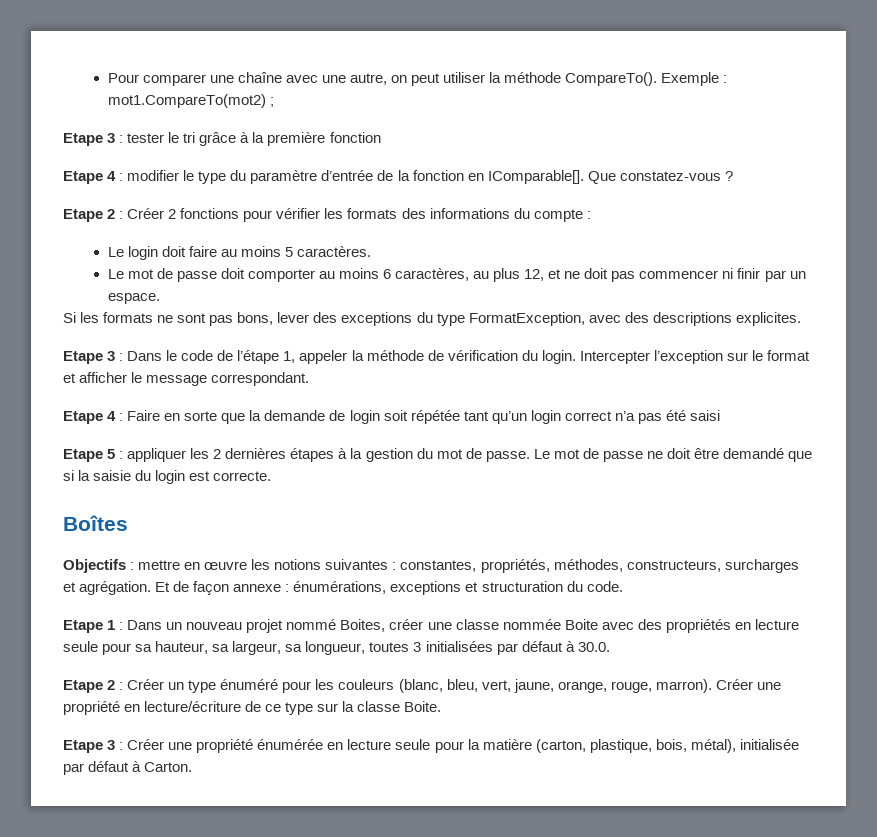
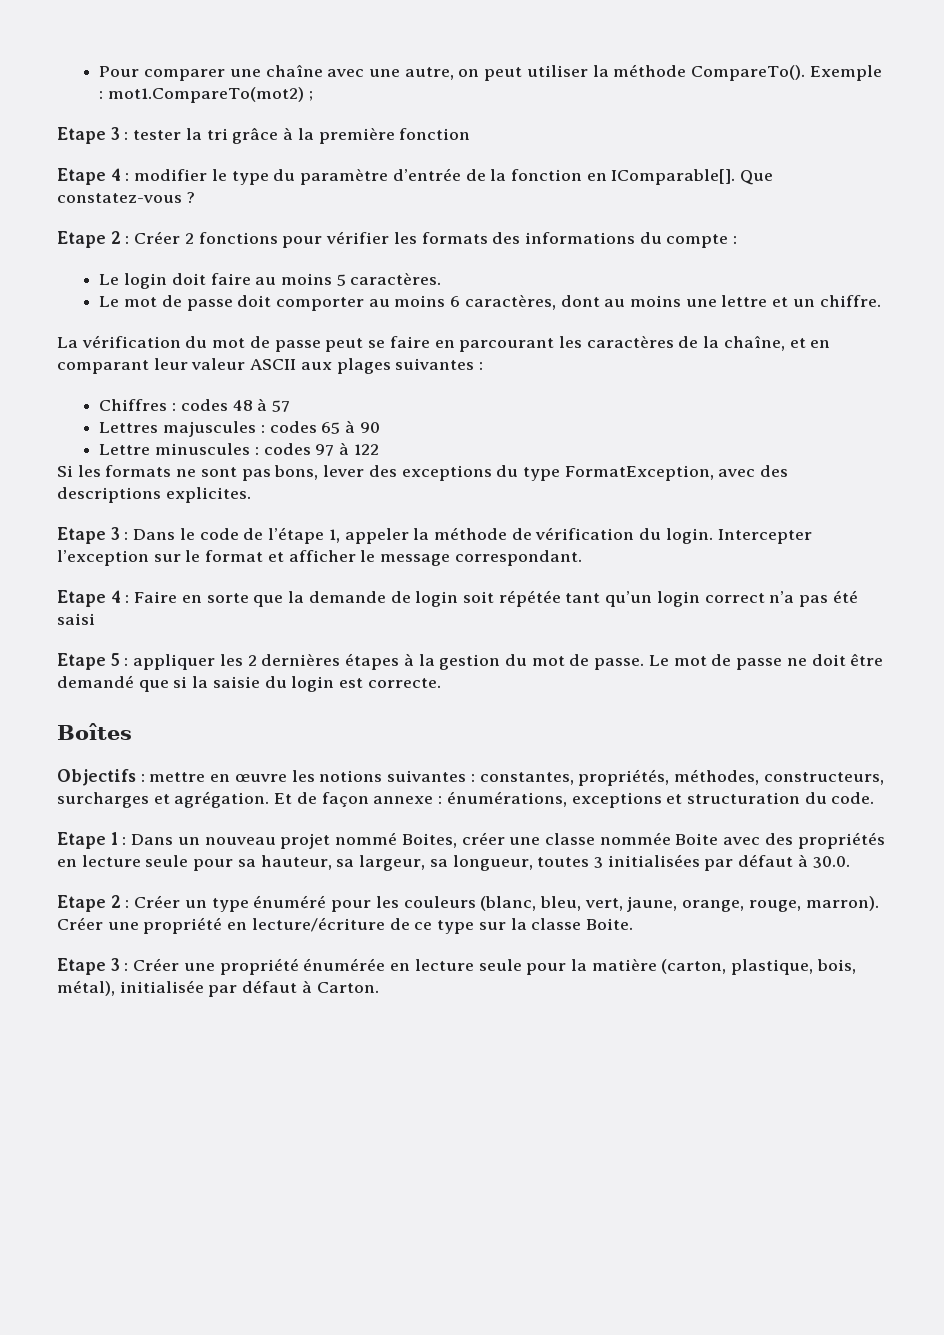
[168,132,180,143] le -> [185,128,202,140] la
[472,268,806,282] [107,293,160,304] au plus 12, et ne doit pas commencer ni finir par un espace. -> [560,295,881,307] [57,335,831,352] [57,358,484,374] [99,398,290,412] [99,420,380,437] [99,442,379,456] dont au moins une lettre et un chiffre. // La vérification du mot de passe peut se faire en parcourant les caractères de la chaîne, et en comparant leur valeur ASCII aux plages suivantes : // Chiffres : codes 48 à 57 // Lettres majuscules : codes 65 à 90 // Lettre minuscules : codes 97 à 122

